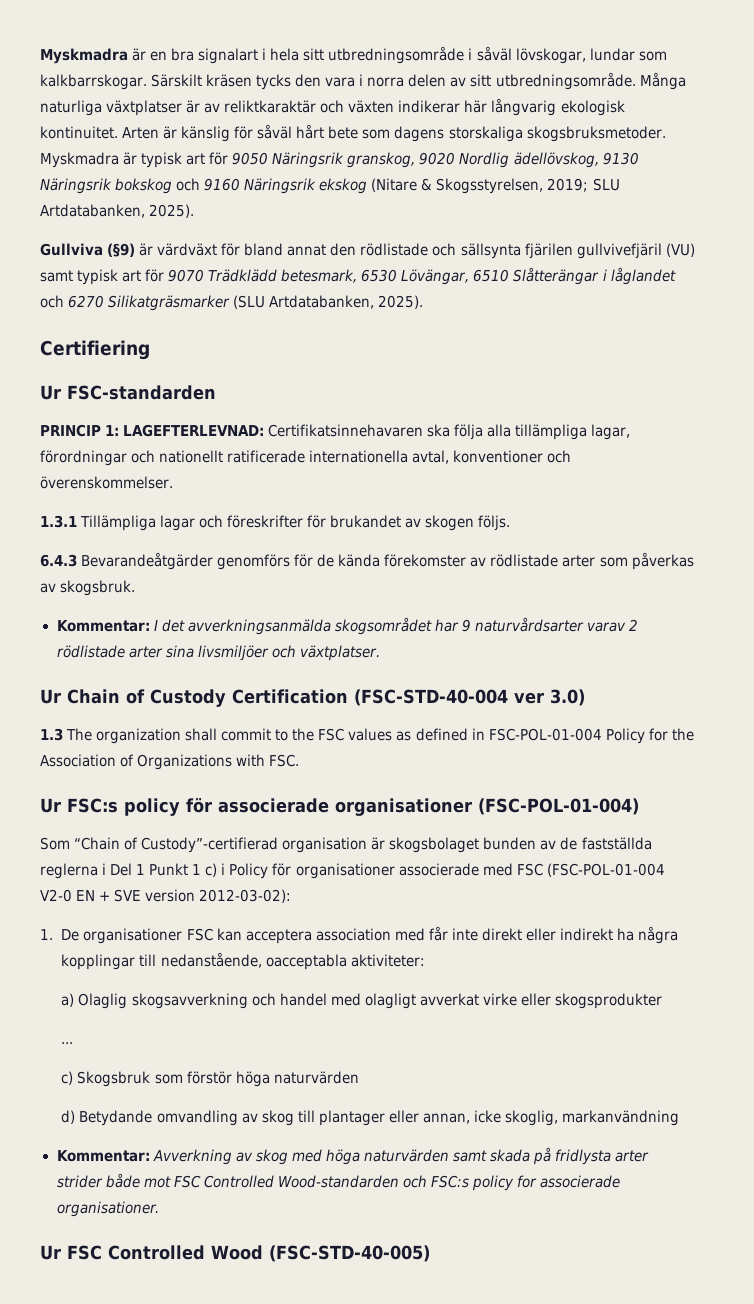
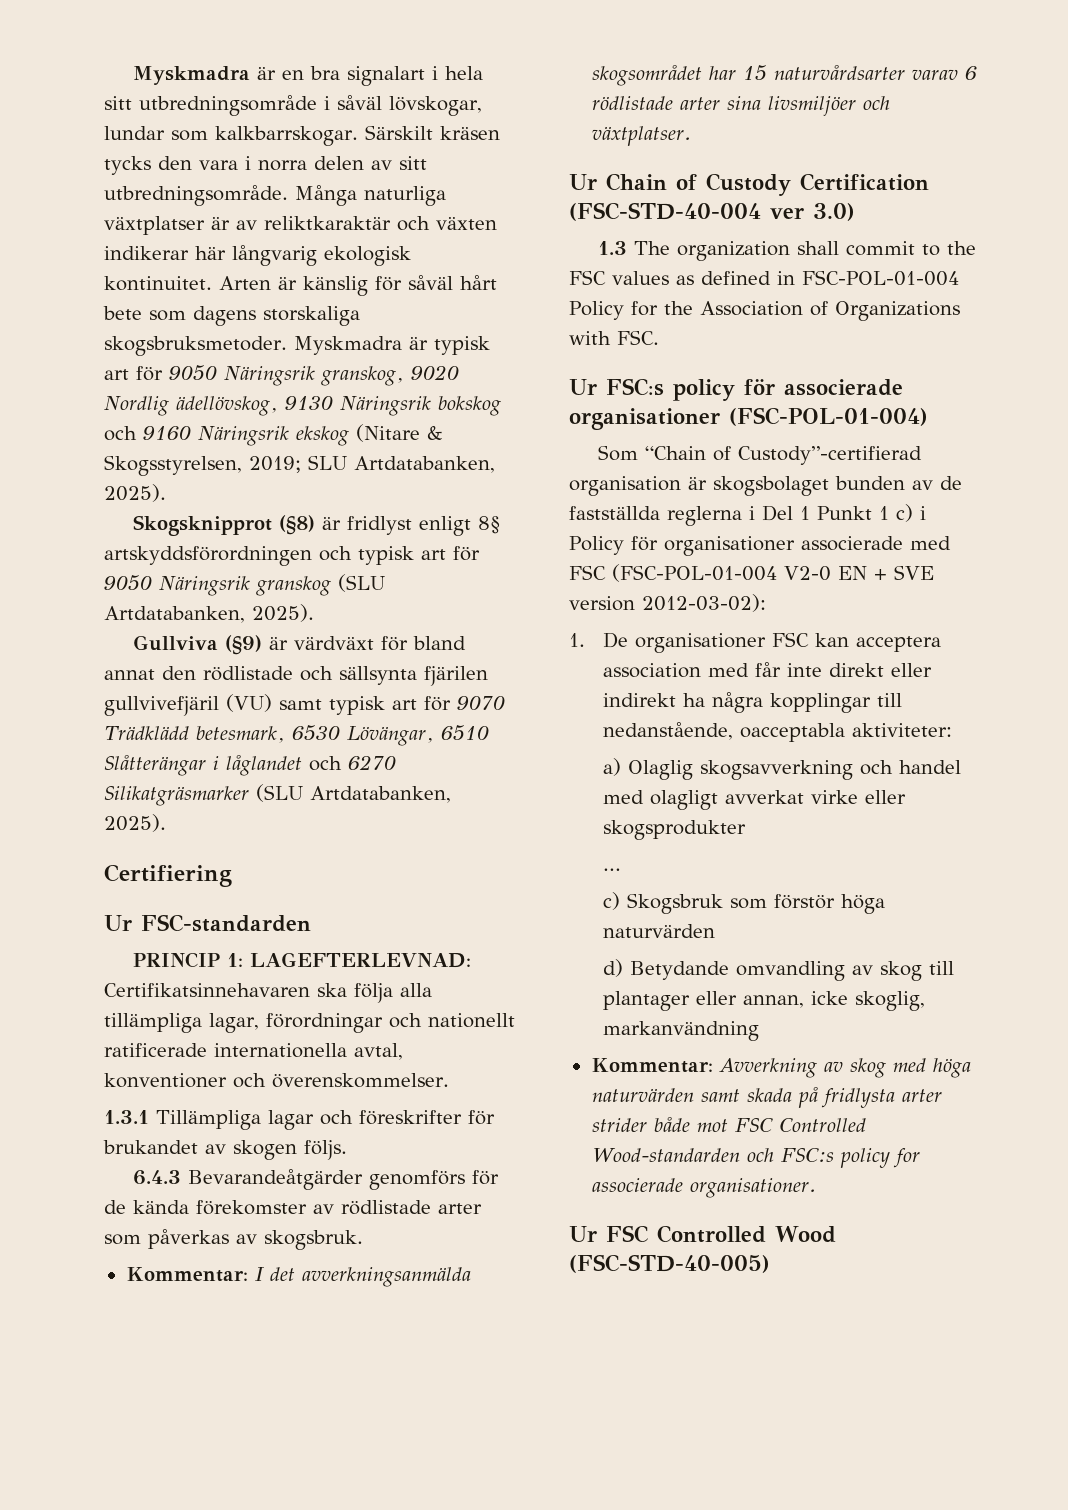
(195, 211) none -> [133,515,502,536] [104,546,480,566] [104,574,385,596] [104,604,314,623] // Skogsknipprot (§8) är fridlyst enligt 8§ artskyddsförordningen och typisk art för 9050 Näringsrik granskog (SLU Artdatabanken, 2025).
[461,619,471,632] 9 -> [742,65,767,81] 15
[628,619,638,631] 2 -> [964,66,977,80] 6

